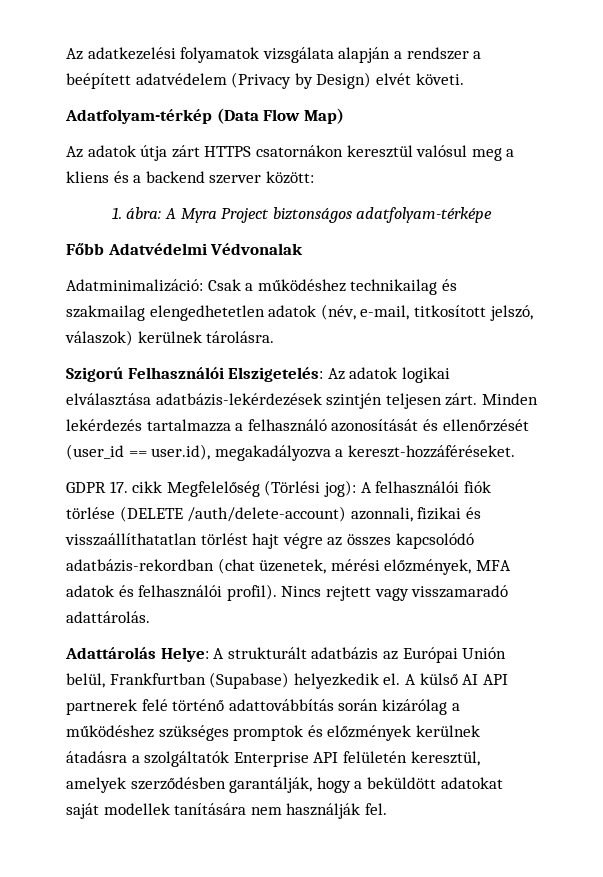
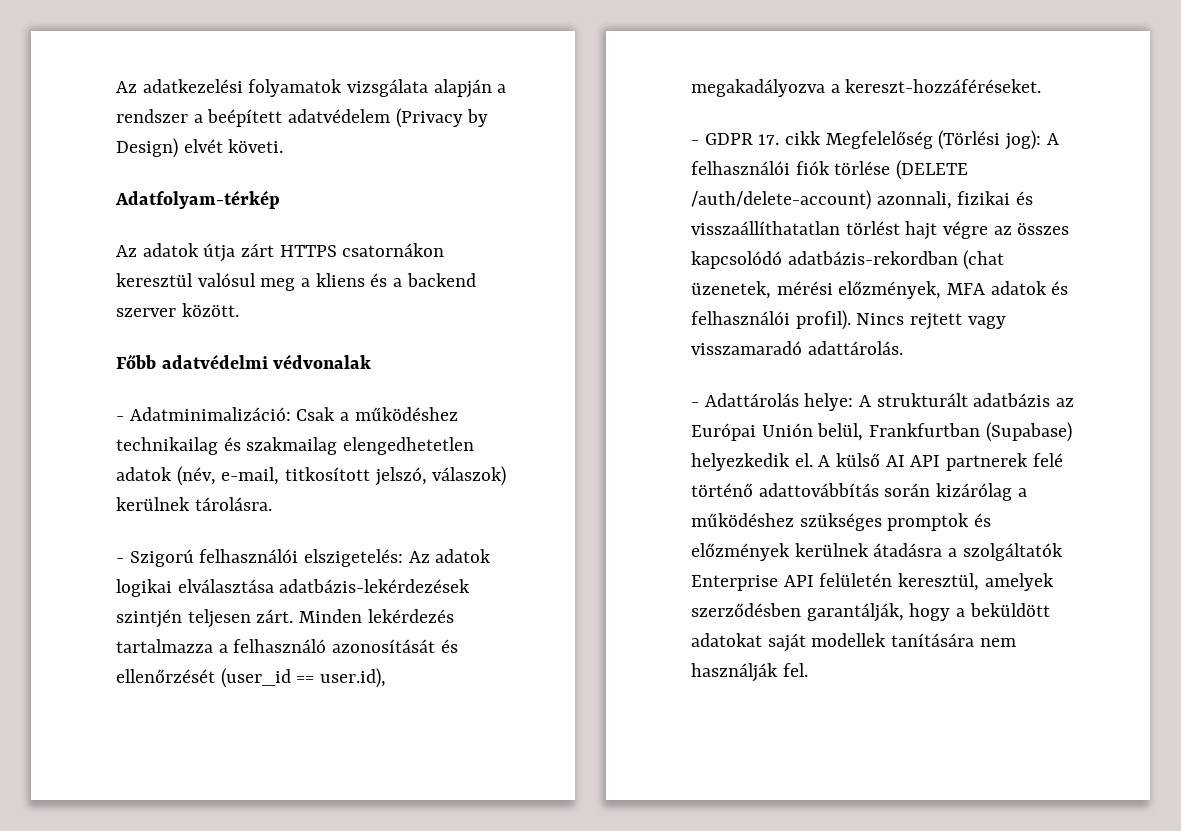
[216,108,344,124] (Data Flow Map) -> (280, 199) none
[265,171,314,184] [111,207,493,223] [66,243,304,255] között: // 1. ábra: A Myra Project biztonságos adatfolyam-térképe // Főbb Adatvédelmi Védvonalak // -> [181,303,239,317] [116,354,372,369] [116,416,124,421] között. // Főbb adatvédelmi védvonalak // -
[66,367,324,382] Szigorú Felhasználói Elszigetelés: -> [116,549,404,567] - Szigorú felhasználói elszigetelés:
(515, 451) none -> [691,140,699,145] -
[65,647,209,662] Adattárolás Helye: -> [691,393,854,411] - Adattárolás helye:

